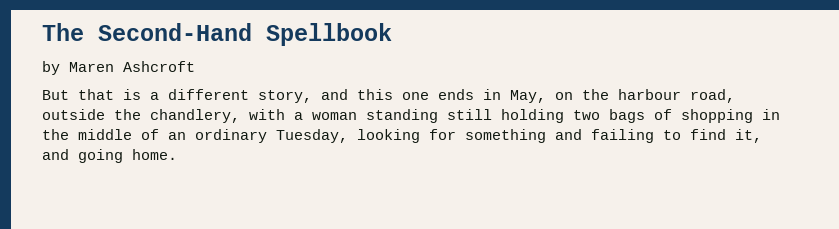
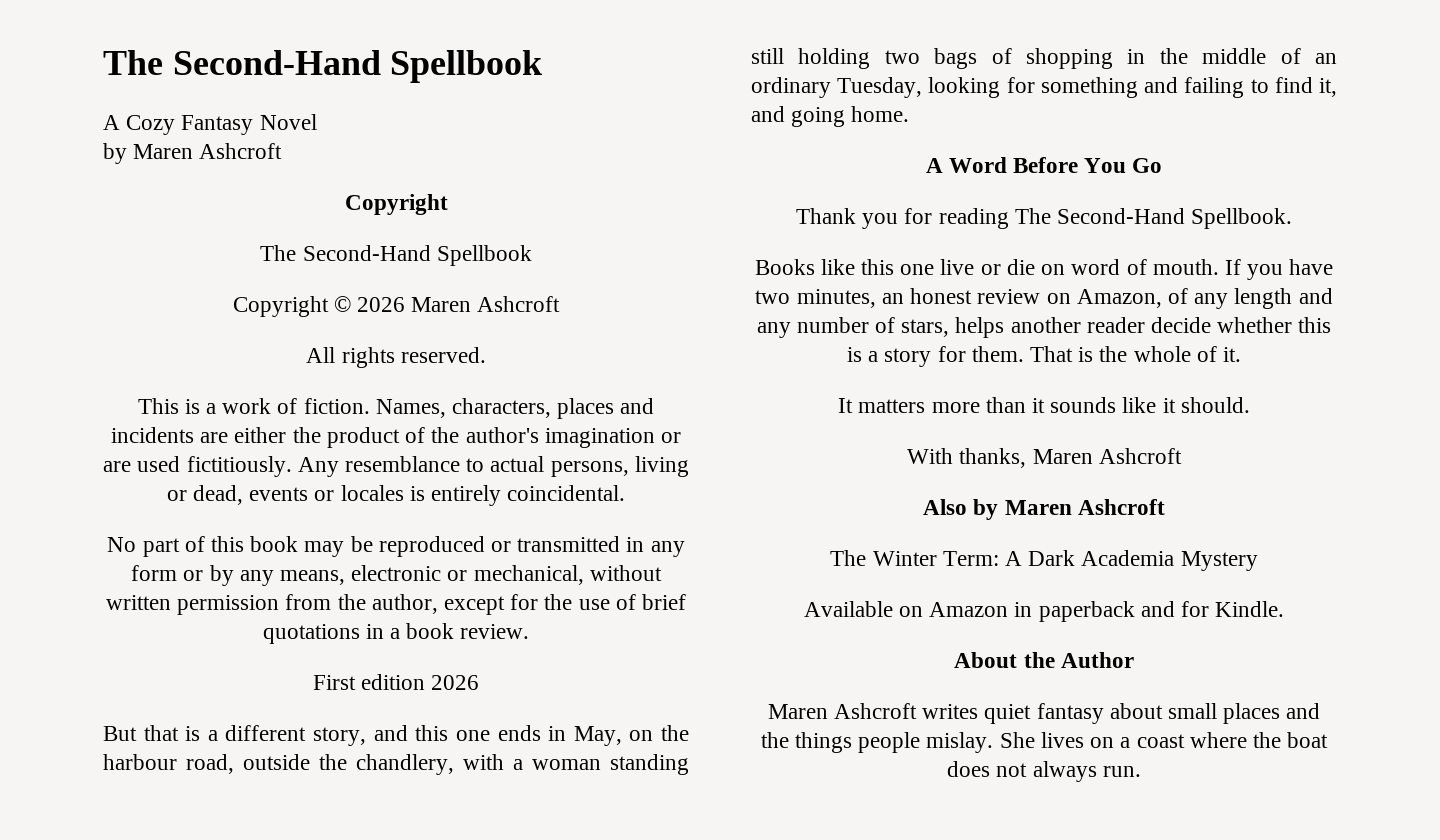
[42,23,392,46] [42,61,195,75] The Second-Hand Spellbook // by Maren Ashcroft -> [103,50,543,83] [103,114,317,135] [103,143,283,164] [344,194,448,215] [260,245,532,266] [232,296,561,317] [306,347,486,368] [137,398,655,419] [111,427,681,448] [103,456,689,477] [166,485,626,506] [107,536,685,557] [131,565,662,586] [105,594,687,615] [262,623,530,644] [312,674,480,690] The Second-Hand Spellbook // A Cozy Fantasy Novel // by Maren Ashcroft // Copyright // The Second-Hand Spellbook // Copyright © 2026 Maren Ashcroft // All rights reserved. // This is a work of fiction. Names, characters, places and incidents are either the product of the author's imagination or are used fictitiously. Any resemblance to actual persons, living or dead, events or locales is entirely coincidental. // No part of this book may be reproduced or transmitted in any form or by any means, electronic or mechanical, without written permission from the author, except for the use of brief quotations in a book review. // First edition 2026
(177, 154) none -> [925,157,1163,173] [795,208,1293,229] [754,259,1334,280] [755,288,1333,309] [756,317,1332,338] [846,346,1242,367] [838,397,1250,413] [907,448,1182,468] [923,499,1165,520] [830,550,1258,571] [803,601,1285,622] [954,652,1134,668] [767,703,1321,724] [760,732,1329,753] [947,761,1141,782] // A Word Before You Go // Thank you for reading The Second-Hand Spellbook. // Books like this one live or die on word of mouth. If you have two minutes, an honest review on Amazon, of any length and any number of stars, helps another reader decide whether this is a story for them. That is the whole of it. // It matters more than it sounds like it should. // With thanks, Maren Ashcroft // Also by Maren Ashcroft // The Winter Term: A Dark Academia Mystery // Available on Amazon in paperback and for Kindle. // About the Author // Maren Ashcroft writes quiet fantasy about small places and the things people mislay. She lives on a coast where the boat does not always run.

